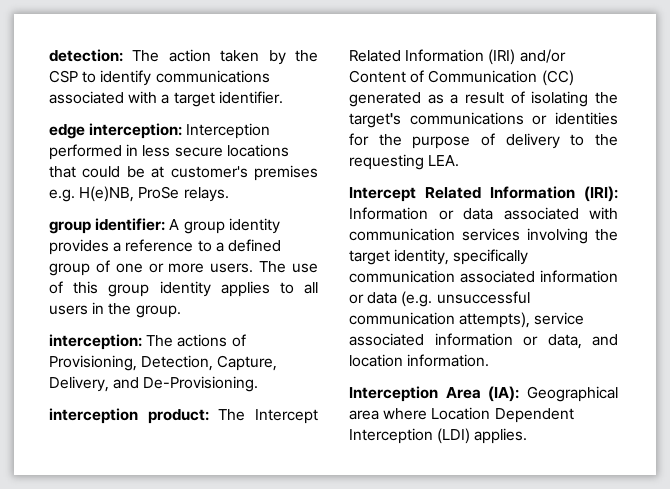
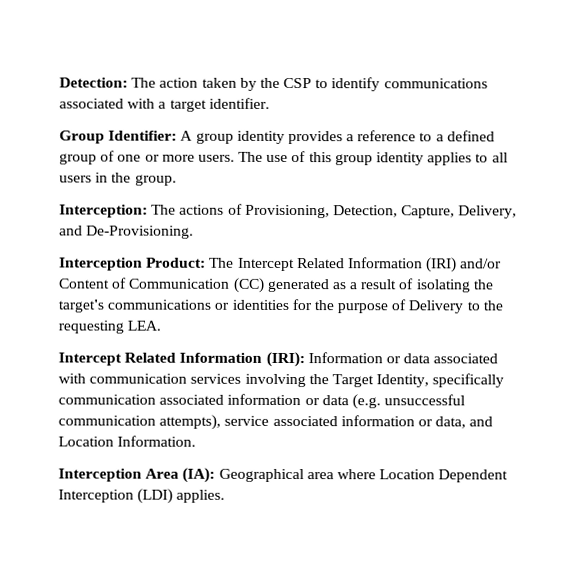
[49,49,123,62] detection: -> [59,77,128,88] Detection:
[49,123,271,139] [49,144,289,160] [49,165,318,181] [49,186,229,202] [49,218,166,234] edge interception: Interception performed in less secure locations that could be at customer's premises e.g. H(e)NB, ProSe relays. // group identifier: -> [59,130,178,144] Group Identifier:
[49,334,142,350] interception: -> [59,204,148,218] Interception:
[49,408,209,424] interception product: -> [59,257,207,271] Interception Product:
[505,133,560,149] delivery -> [408,300,464,314] Delivery
[349,249,450,265] target identity, -> [331,374,430,388] Target Identity,
[349,354,490,367] location information. -> [58,435,197,447] Location Information.

